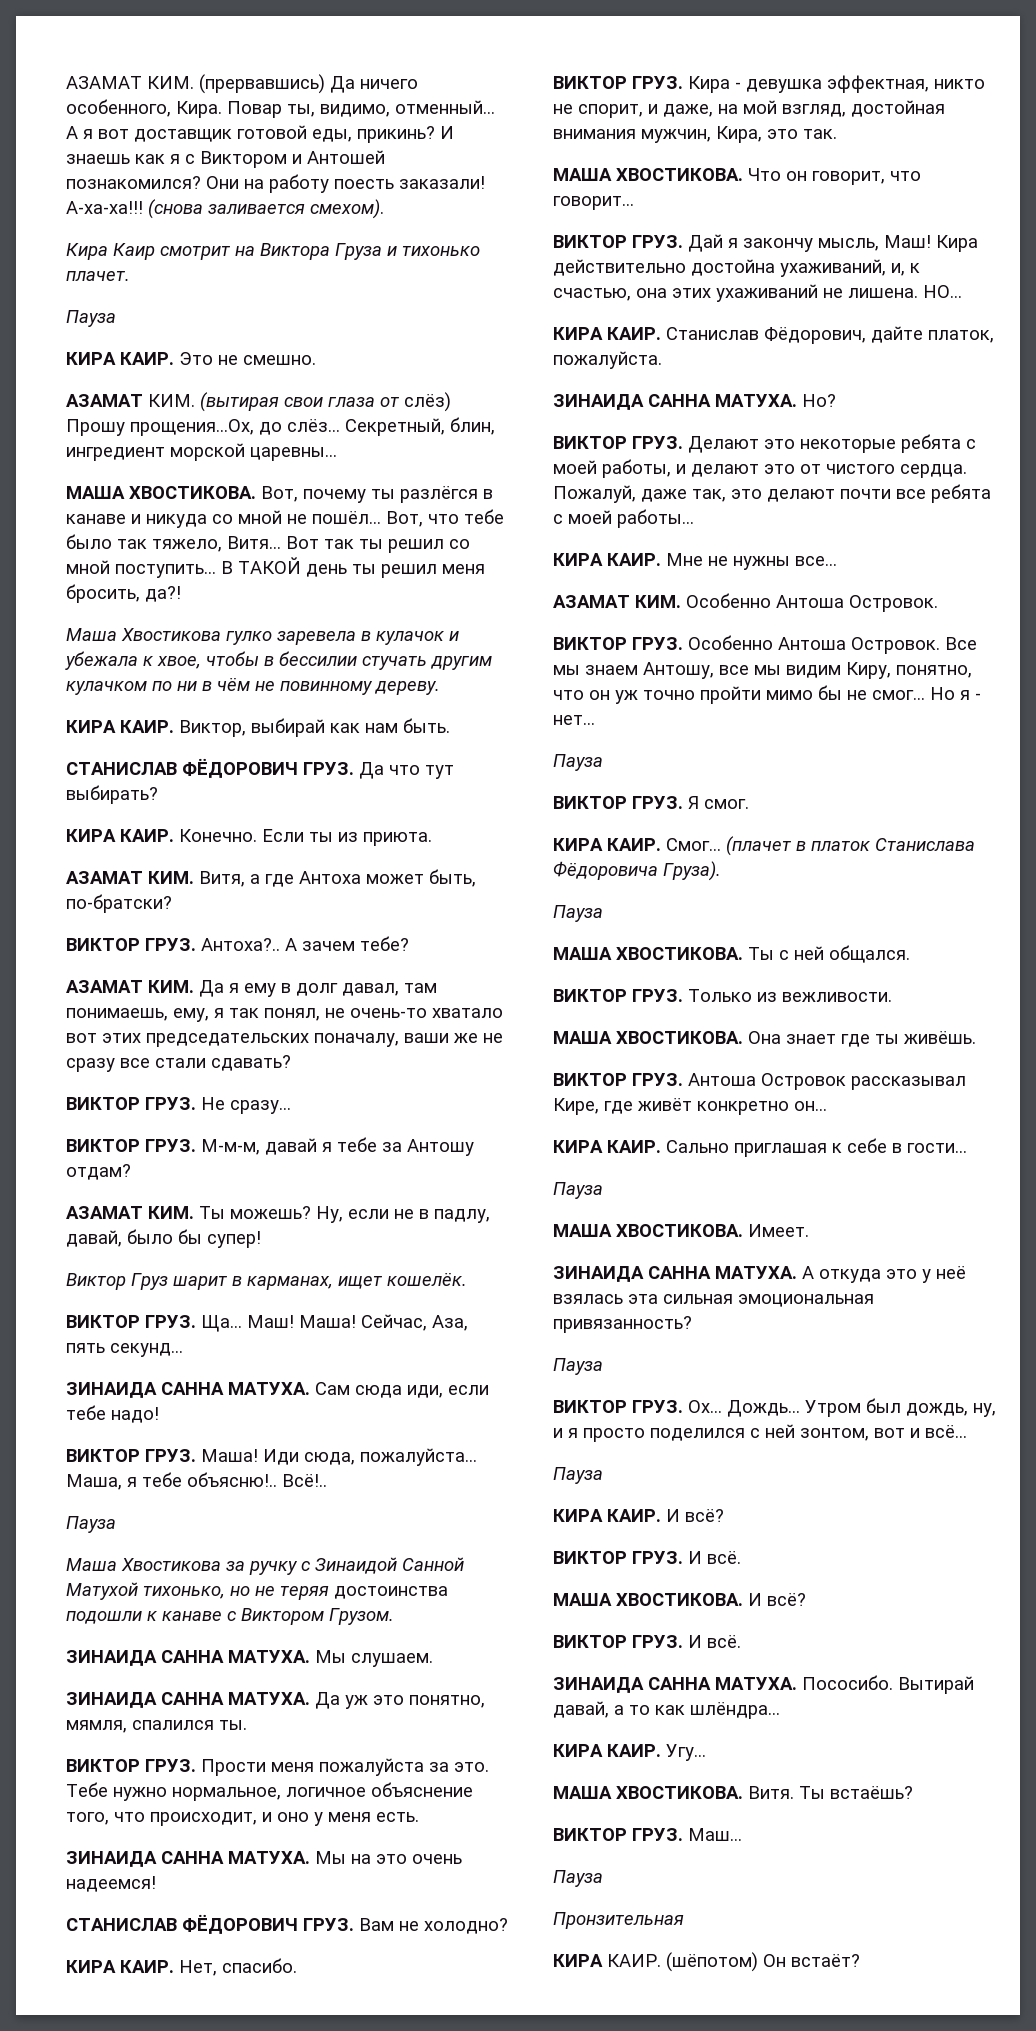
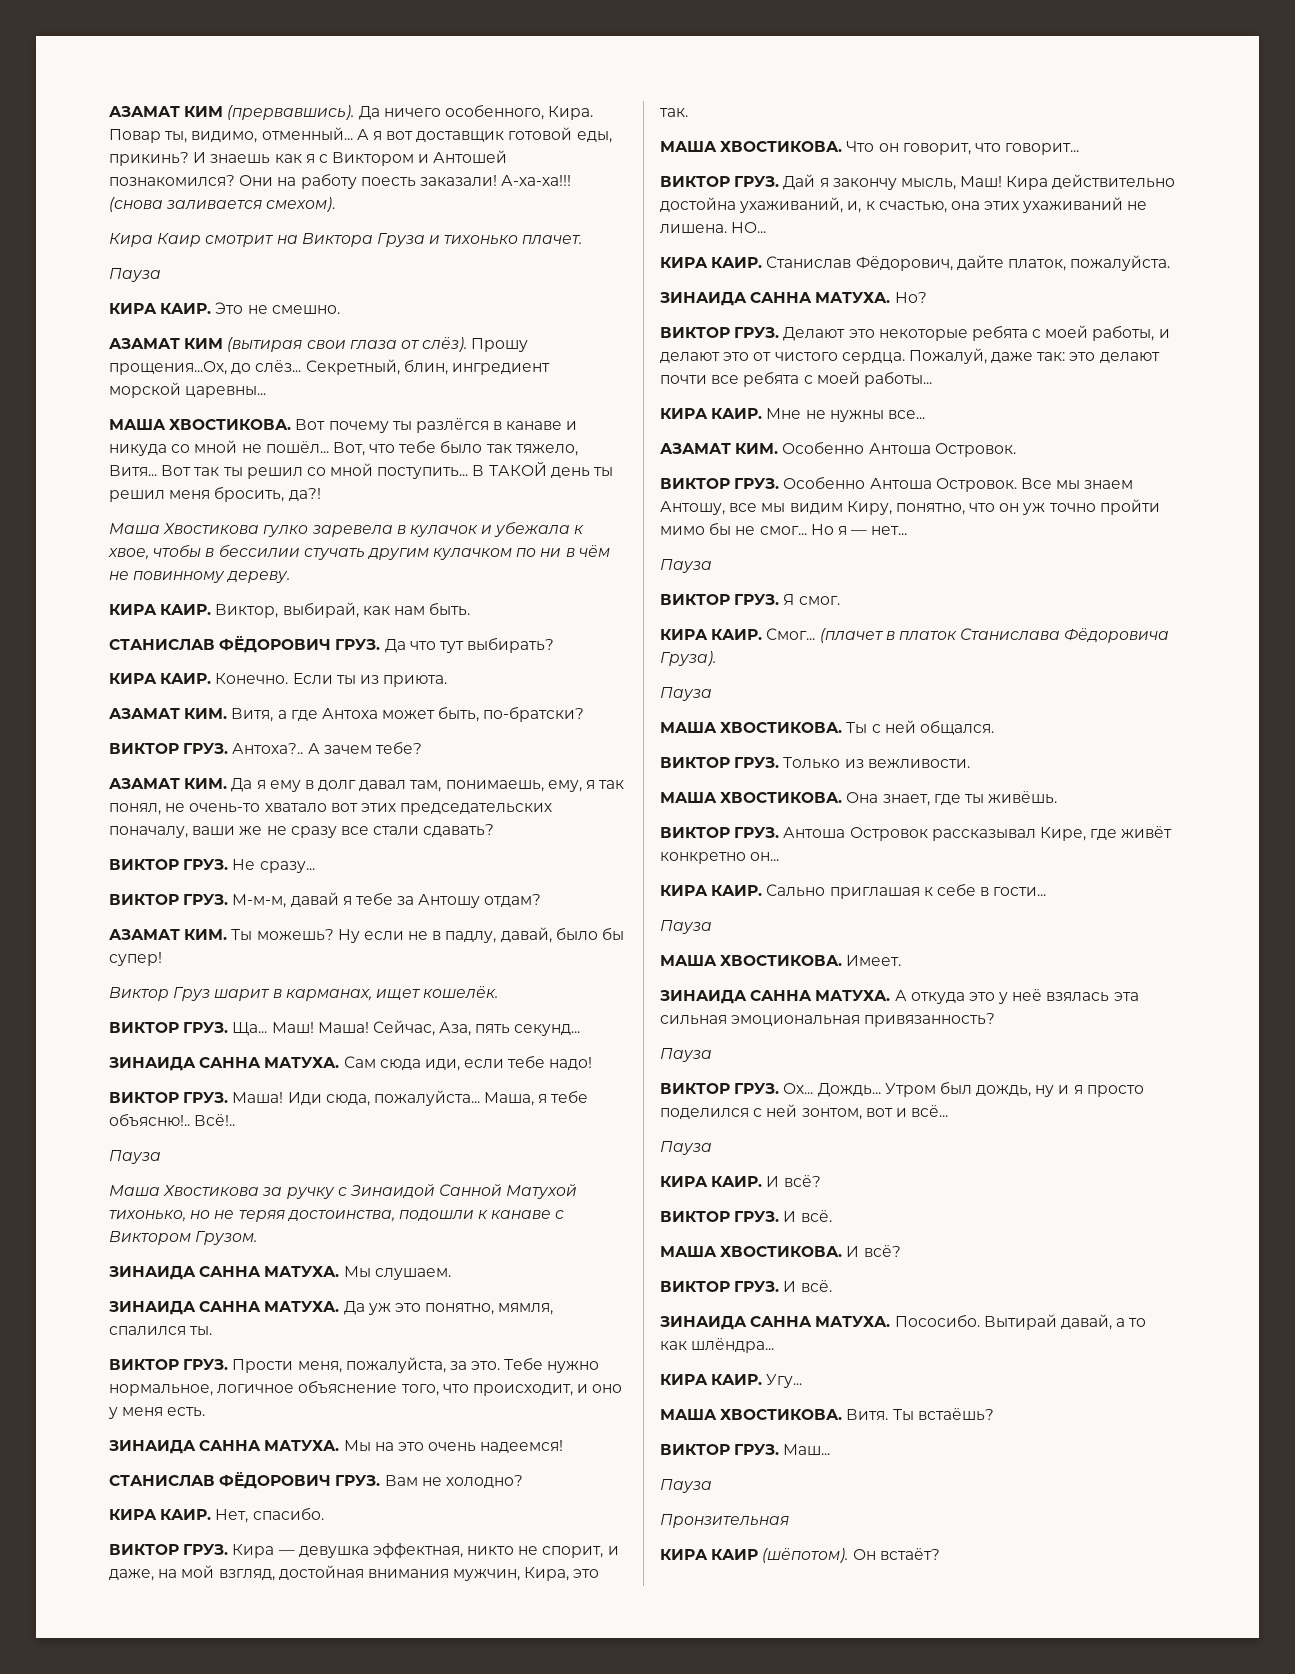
[66,74,325,94] АЗАМАТ КИМ. (прервавшись) -> [109,105,355,120] АЗАМАТ КИМ (прервавшись).
[148,394,195,407] КИМ. -> [184,338,224,349] КИМ
[404,392,451,412] слёз) -> [422,337,468,352] слёз).
[261,486,298,502] Вот, -> [295,419,326,430] Вот
[251,718,325,737] выбирай -> [282,602,359,618] выбирай,
[342,983,437,996] давал, там -> [359,780,442,792] давал там,
[316,1206,343,1223] Ну, -> [337,929,360,943] Ну
[334,1586,448,1599] достоинства -> [286,1210,395,1222] достоинства,
[271,1758,424,1776] меня пожалуйста -> [297,1357,446,1373] меня, пожалуйста,
[735,82,741,89] - -> [278,1550,295,1555] —
[692,489,726,502] так, -> [1037,352,1066,361] так:
[975,693,981,700] - -> [851,530,868,535] —
[786,1034,836,1044] знает -> [882,794,930,806] знает,
[973,1403,996,1417] ну, -> [1035,1085,1055,1097] ну
[607,1952,758,1972] КАИР. (шёпотом) -> [711,1548,849,1563] КАИР (шёпотом).

